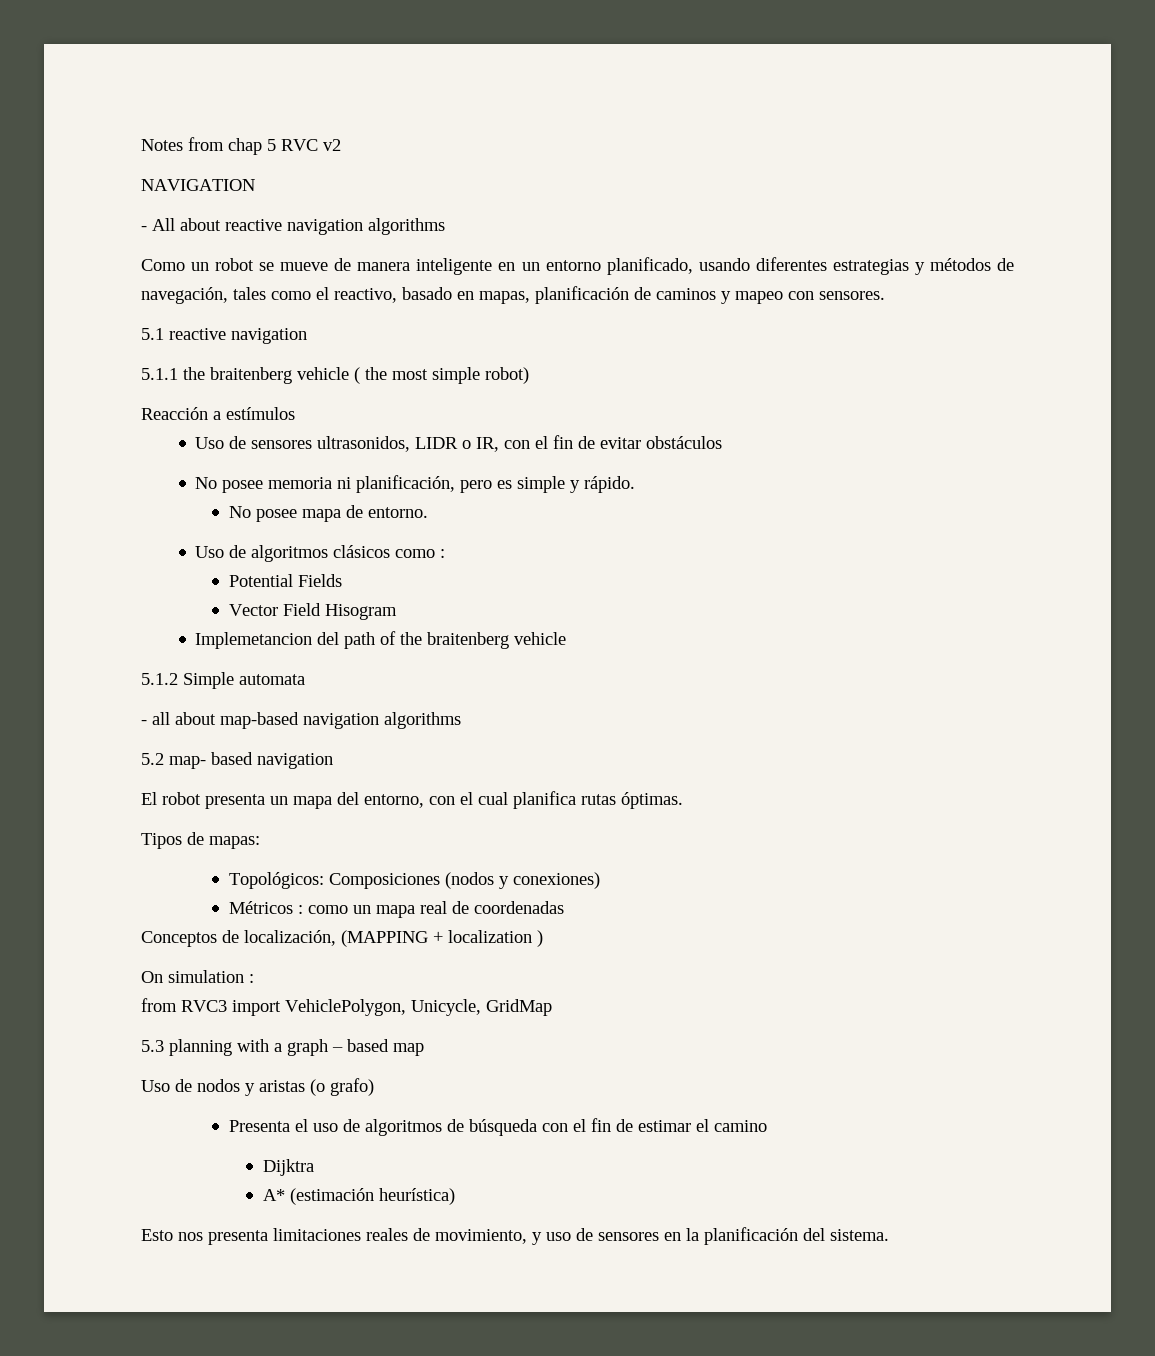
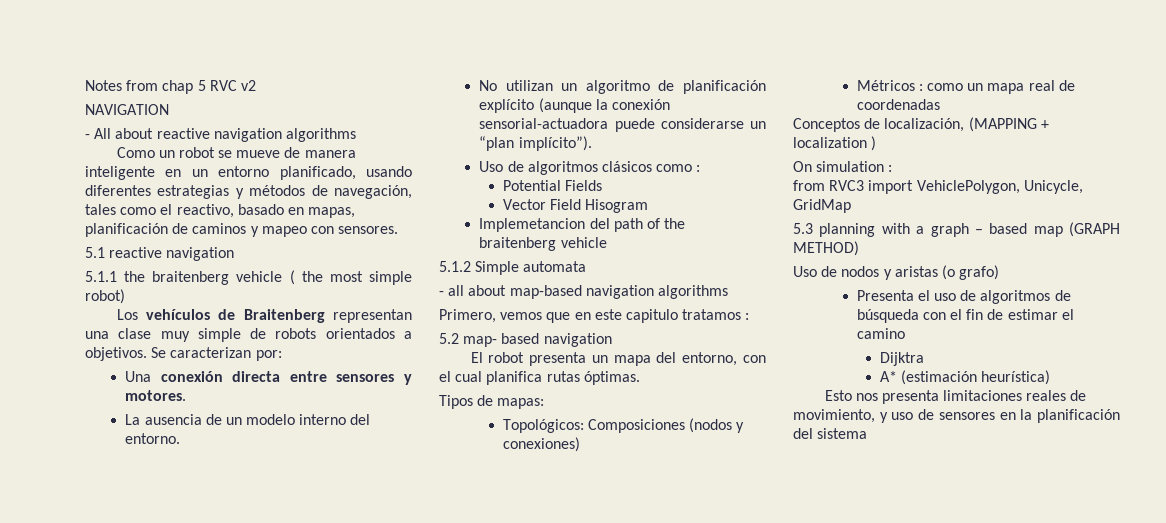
[141,407,295,420] [195,435,723,452] [195,475,636,493] [228,505,428,522] Reacción a estímulos // Uso de sensores ultrasonidos, LIDR o IR, con el fin de evitar obstáculos // No posee memoria ni planificación, pero es simple y rápido. // No posee mapa de entorno. -> [116,309,412,323] [85,328,412,342] [85,347,282,361] [125,371,412,385] [125,390,187,401] [125,414,371,425] [125,433,181,444] [479,80,766,94] [479,98,670,113] [479,118,766,132] [479,136,592,151] Los vehículos de Braitenberg representan una clase muy simple de robots orientados a objetivos. Se caracterizan por: // Una conexión directa entre sensores y motores. // La ausencia de un modelo interno del entorno. // No utilizan un algoritmo de planificación explícito (aunque la conexión sensorial-actuadora puede considerarse un “plan implícito”).
(461, 720) none -> [439,309,750,323] // Primero, vemos que en este capitulo tratamos :
(424, 1049) none -> [1069,222,1120,237] [793,241,859,256] (GRAPH METHOD)
[830,1229,889,1241] sistema. -> [817,428,868,439] sistema

